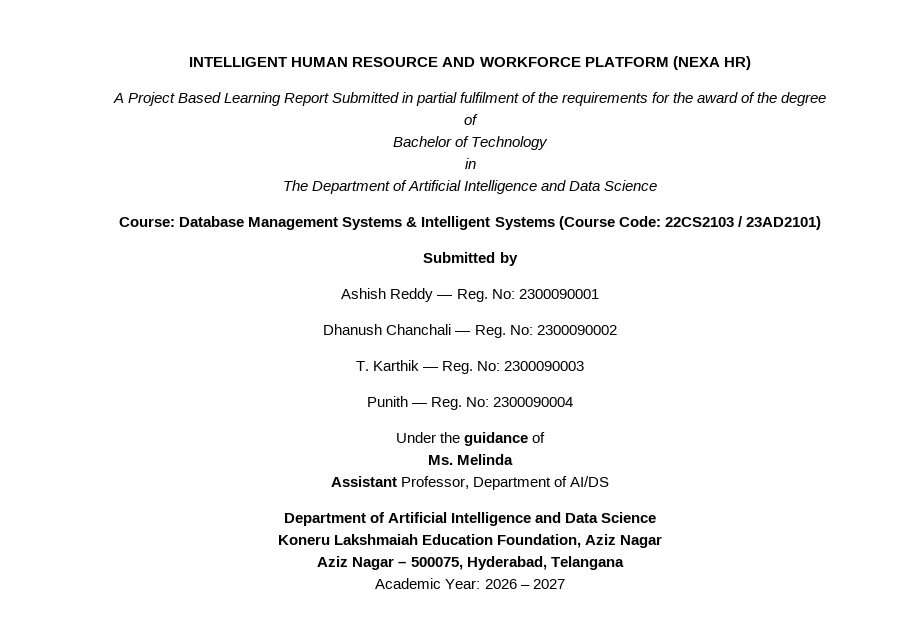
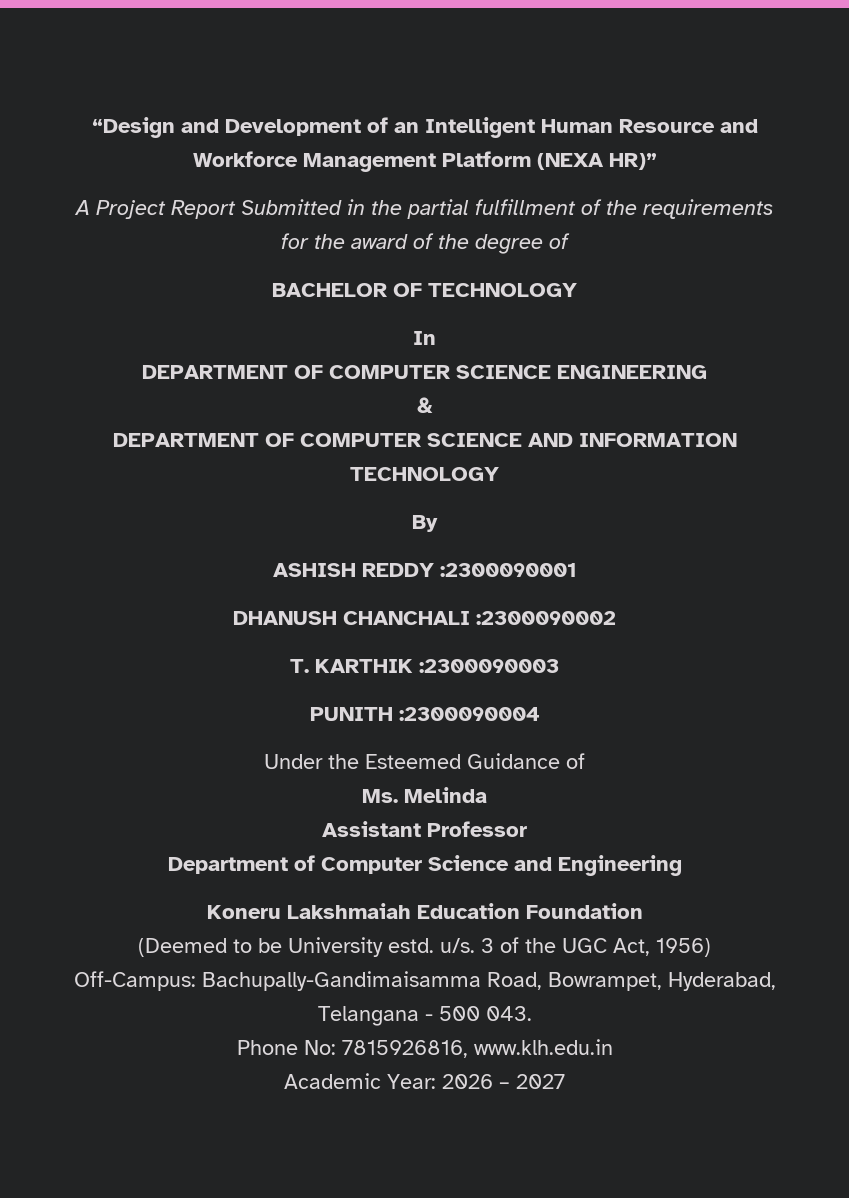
[189,56,751,70] INTELLIGENT HUMAN RESOURCE AND WORKFORCE PLATFORM (NEXA HR) -> [91,117,758,138] [192,151,657,172] “Design and Development of an Intelligent Human Resource and Workforce Management Platform (NEXA HR)”
[177,92,281,106] Based Learning -> (166, 209) none
[415,92,519,106] partial fulfilment -> [370,199,576,219] the partial fulfillment
[464,114,478,125] [392,136,549,150] [464,158,476,169] [282,180,658,194] [119,216,821,230] [423,252,518,266] [341,288,599,302] [323,324,617,338] [355,360,585,374] [366,396,574,410] // of // Bachelor of Technology // in // The Department of Artificial Intelligence and Data Science // Course: Database Management Systems & Intelligent Systems (Course Code: 22CS2103 / 23AD2101) // Submitted by // Ashish Reddy — Reg. No: 2300090001 // Dhanush Chanchali — Reg. No: 2300090002 // T. Karthik — Reg. No: 2300090003 // Punith — Reg. No: 2300090004 -> [549,233,570,249] [272,283,577,297] [413,331,436,345] [142,365,707,379] [417,397,433,413] [112,433,737,447] [350,467,499,481] [412,515,438,532] [272,563,577,577] [233,611,616,625] [290,659,559,673] [309,707,540,721] of // BACHELOR OF TECHNOLOGY // In // DEPARTMENT OF COMPUTER SCIENCE ENGINEERING // & // DEPARTMENT OF COMPUTER SCIENCE AND INFORMATION TECHNOLOGY // By // ASHISH REDDY :2300090001 // DHANUSH CHANCHALI :2300090002 // T. KARTHIK :2300090003 // PUNITH :2300090004
[464,432,529,446] guidance -> [365,753,560,769] Esteemed Guidance
[400,476,610,490] [283,512,657,526] [277,534,663,548] [317,556,624,570] Professor, Department of AI/DS // Department of Artificial Intelligence and Data Science // Koneru Lakshmaiah Education Foundation, Aziz Nagar // Aziz Nagar – 500075, Hyderabad, Telangana -> [427,821,527,837] [167,855,682,876] [206,903,643,919] [138,937,711,957] [73,971,776,991] [317,1006,532,1026] [236,1039,613,1058] Professor // Department of Computer Science and Engineering // Koneru Lakshmaiah Education Foundation // (Deemed to be University estd. u/s. 3 of the UGC Act, 1956) // Off-Campus: Bachupally-Gandimaisamma Road, Bowrampet, Hyderabad, Telangana - 500 043. // Phone No: 7815926816, www.klh.edu.in

